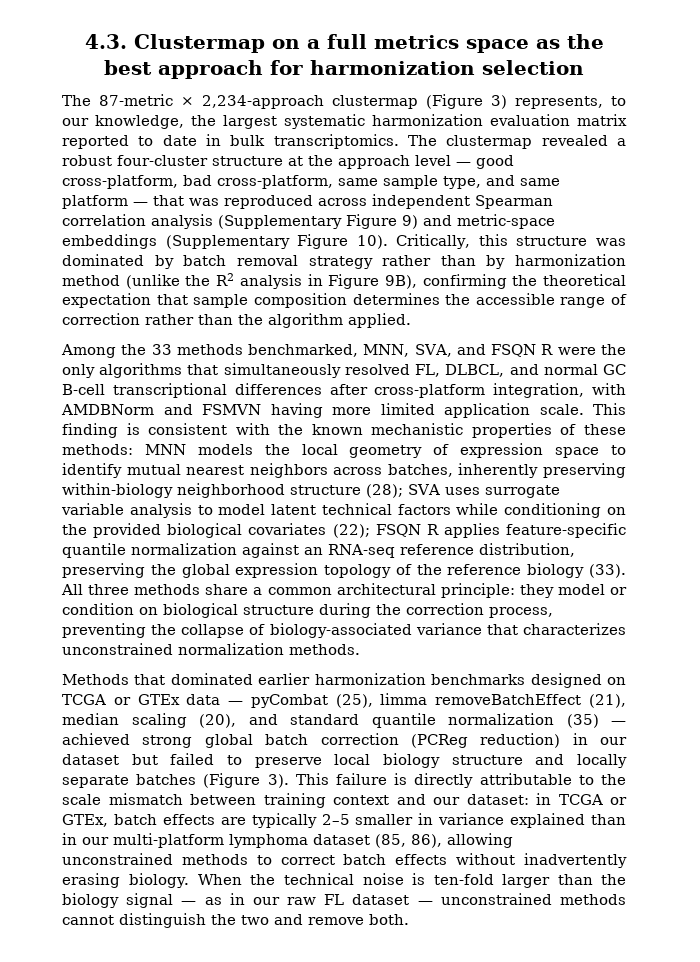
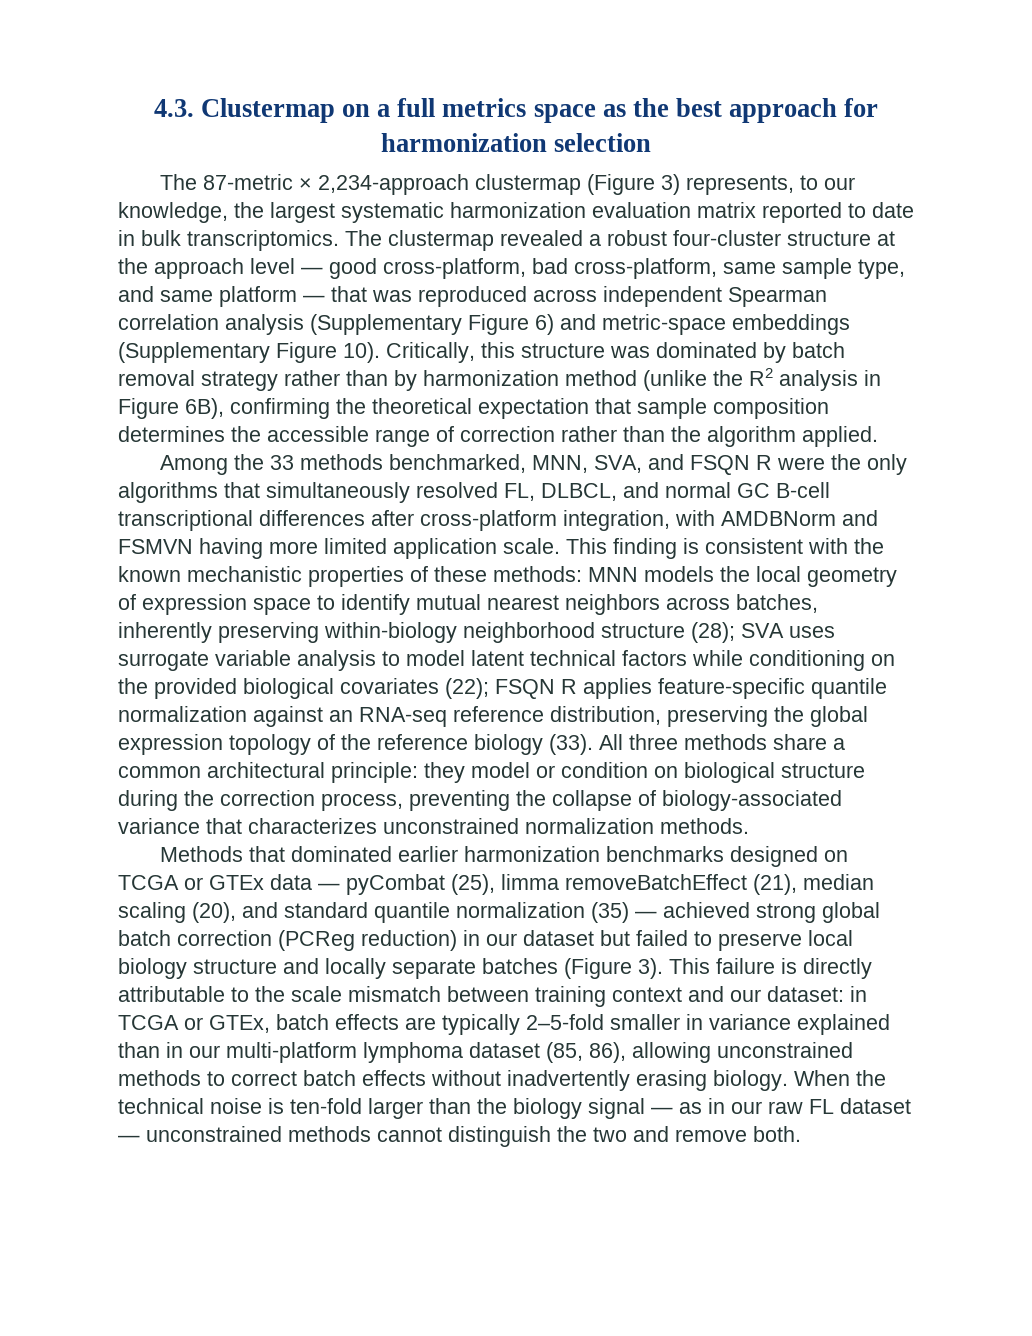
[402,215,418,229] 9) -> [535,314,554,335] 6)
[384,275,417,289] 9B), -> [185,398,224,419] 6B),
[321,814,350,825] 2–5 -> [526,1014,604,1030] 2–5-fold

